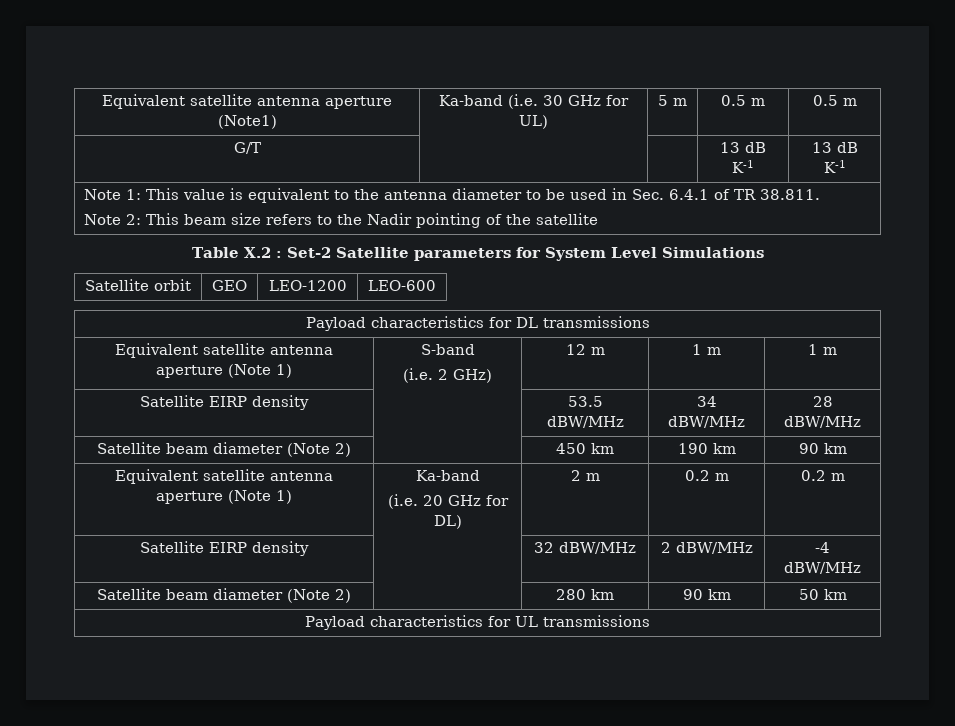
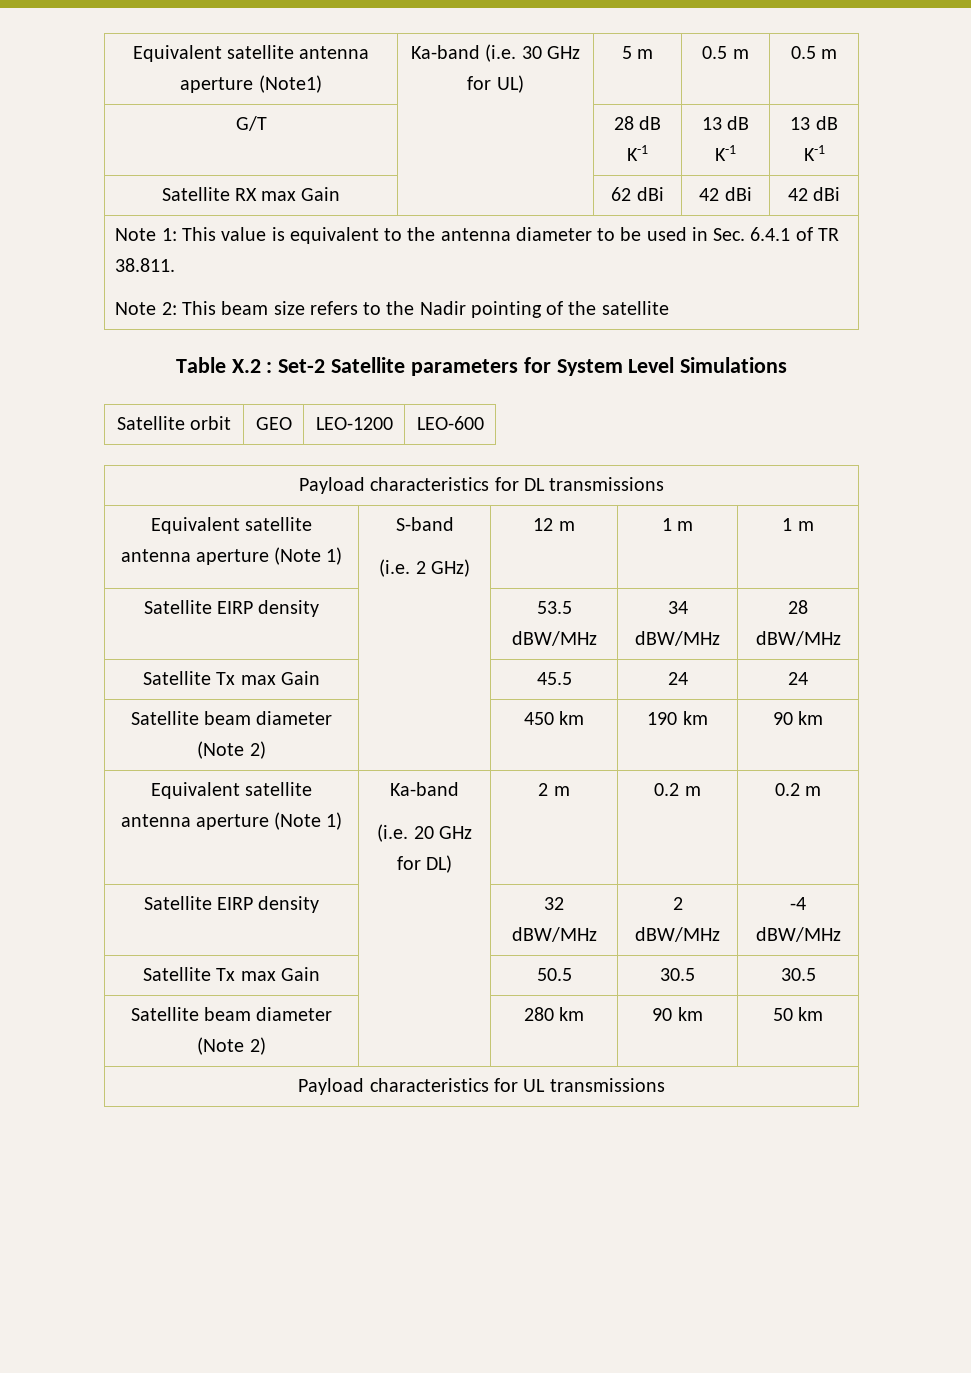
(261, 148) none -> [613,116,662,130] [627,145,648,161] 28 dB K-1
(846, 166) none -> [161,187,341,201] [611,187,664,201] [699,187,752,201] [787,187,841,201] // Satellite RX max Gain | | 62 dBi | 42 dBi | 42 dBi
(861, 422) none -> [143,671,320,685] [536,672,572,685] [667,672,688,685] [788,672,808,685] // Satellite Tx max Gain | | 45.5 | 24 | 24
(861, 568) none -> [143,967,320,981] [536,968,572,981] [660,968,695,981] [780,968,816,981] // Satellite Tx max Gain | | 50.5 | 30.5 | 30.5

